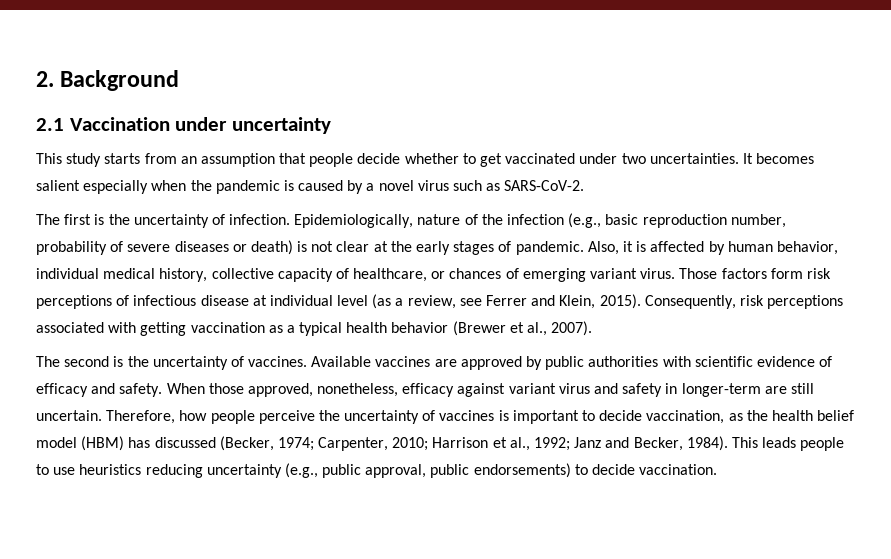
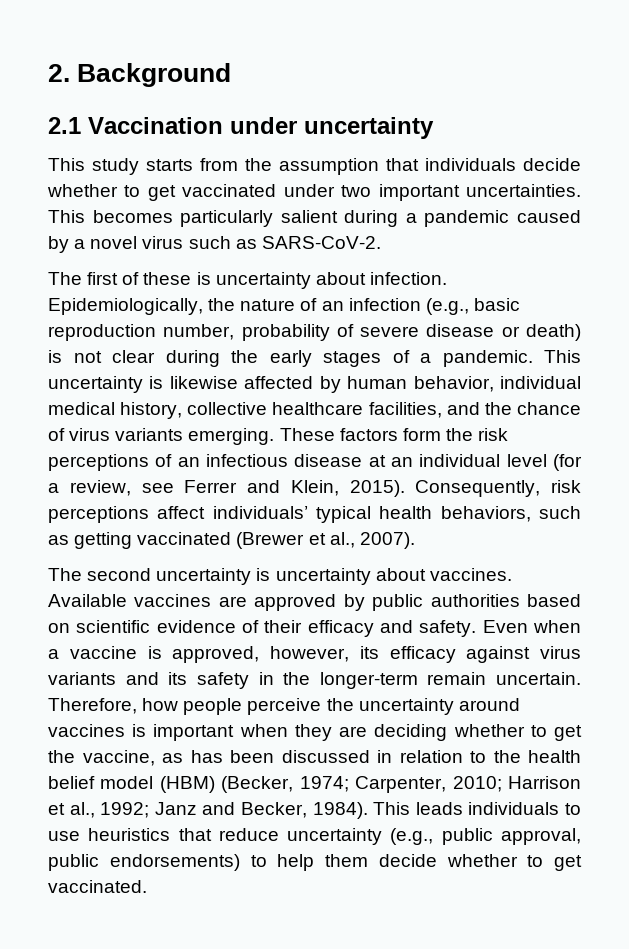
[180,156,197,164] an -> [245,158,272,171] the
[309,153,354,167] people -> [425,158,516,171] individuals
[649,153,815,164] [36,180,294,194] uncertainties. It becomes salient especially when the pandemic is -> [378,184,582,201] [48,210,510,227] important uncertainties. This becomes particularly salient during a pandemic
[94,214,225,228] is the uncertainty of -> [122,272,366,289] of these is uncertainty about
(414, 221) none -> [208,298,236,311] the
[481,214,503,225] the -> [321,301,344,311] an
[174,241,229,252] diseases -> [426,324,495,337] disease
[373,241,388,252] at -> [165,350,220,367] during
[515,241,647,255] pandemic. Also, it is -> [420,350,581,367] [48,376,238,393] a pandemic. This uncertainty is likewise
[277,268,718,282] capacity of healthcare, or chances of emerging variant virus. Those -> [272,402,582,418] [48,428,335,445] healthcare facilities, and the chance of virus variants emerging. These
(803, 273) none -> [445,428,473,441] the
(130, 300) none -> [177,457,200,467] an
(267, 300) none -> [391,457,413,467] an
[372,294,392,309] (as -> [553,454,582,471] (for
[36,322,449,336] associated with getting vaccination as a typical health behavior -> [157,506,581,523] [48,532,232,549] affect individuals’ typical health behaviors, such as getting vaccinated
[113,356,244,370] is the uncertainty of -> [156,568,426,585] uncertainty is uncertainty about
[662,356,691,367] with -> [527,594,582,607] [48,623,70,633] based on
(833, 361) none -> [264,620,303,633] their
[166,383,814,397] When those approved, nonetheless, efficacy against variant virus and safety in longer-term are still -> [482,620,581,633] [48,646,581,663] [48,672,487,689] Even when a vaccine is approved, however, its efficacy against virus variants and its safety in the longer-term remain
[422,410,436,421] of -> [458,698,520,711] around
[582,410,743,424] to decide vaccination, as -> [239,724,582,741] [48,750,486,766] when they are deciding whether to get the vaccine, as has been discussed in relation to
[128,437,216,448] has discussed -> (215, 784) none
[800,437,845,451] people -> [468,802,560,815] individuals
[145,464,203,478] reducing -> [178,828,279,841] that reduce
[592,464,718,475] decide vaccination. -> [277,854,582,871] [48,880,147,893] help them decide whether to get vaccinated.

